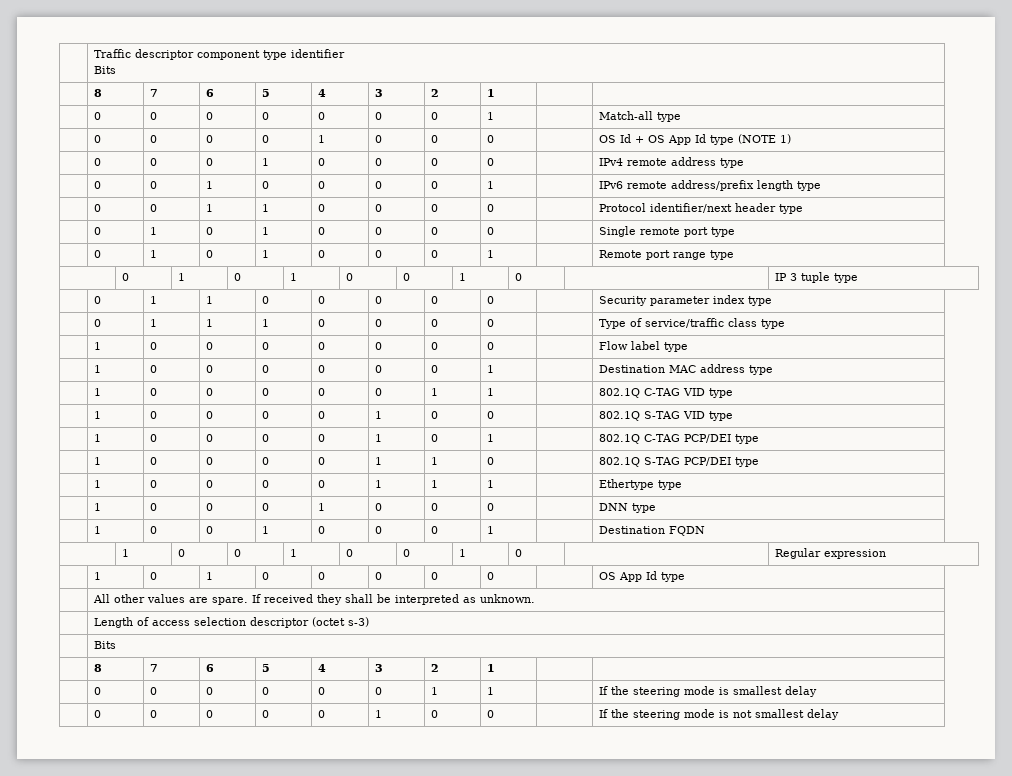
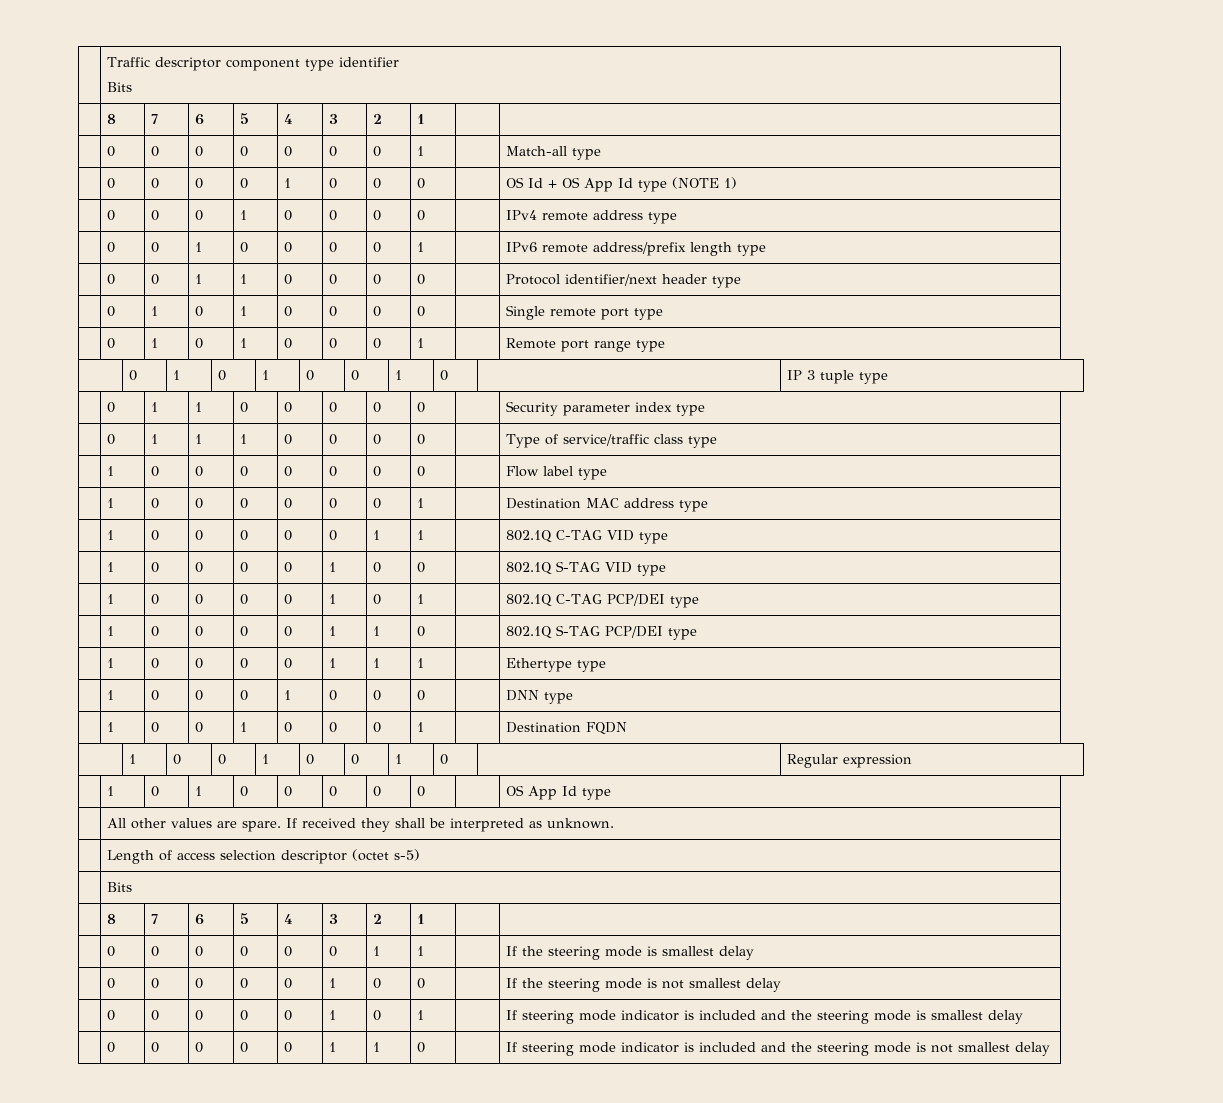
[347,617,369,627] s-3) -> [394,849,421,861] s-5)
(839, 714) none -> [107,1010,116,1021] [151,1010,160,1021] [195,1010,204,1021] [240,1010,249,1021] [284,1010,293,1021] [329,1010,337,1020] [373,1010,382,1021] [417,1010,425,1020] [506,1010,1024,1024] [107,1042,116,1053] [151,1042,160,1053] [195,1042,204,1053] [240,1042,249,1053] [284,1042,293,1053] [329,1042,337,1052] [373,1042,381,1052] [417,1042,426,1053] [506,1042,1051,1056] // | 0 | 0 | 0 | 0 | 0 | 1 | 0 | 1 | | If steering mode indicator is included and the steering mode is smallest delay // | 0 | 0 | 0 | 0 | 0 | 1 | 1 | 0 | | If steering mode indicator is included and the steering mode is not smallest delay

